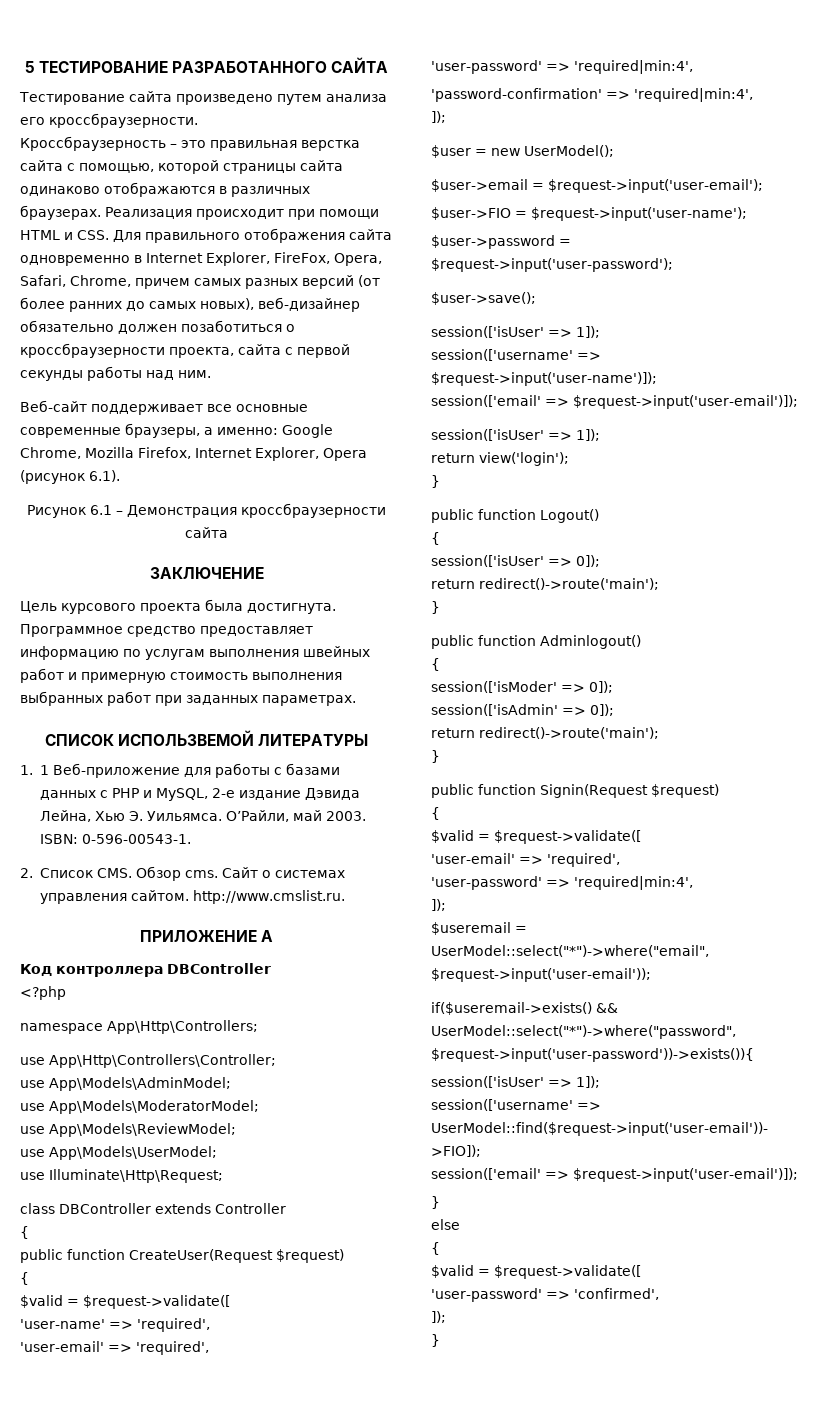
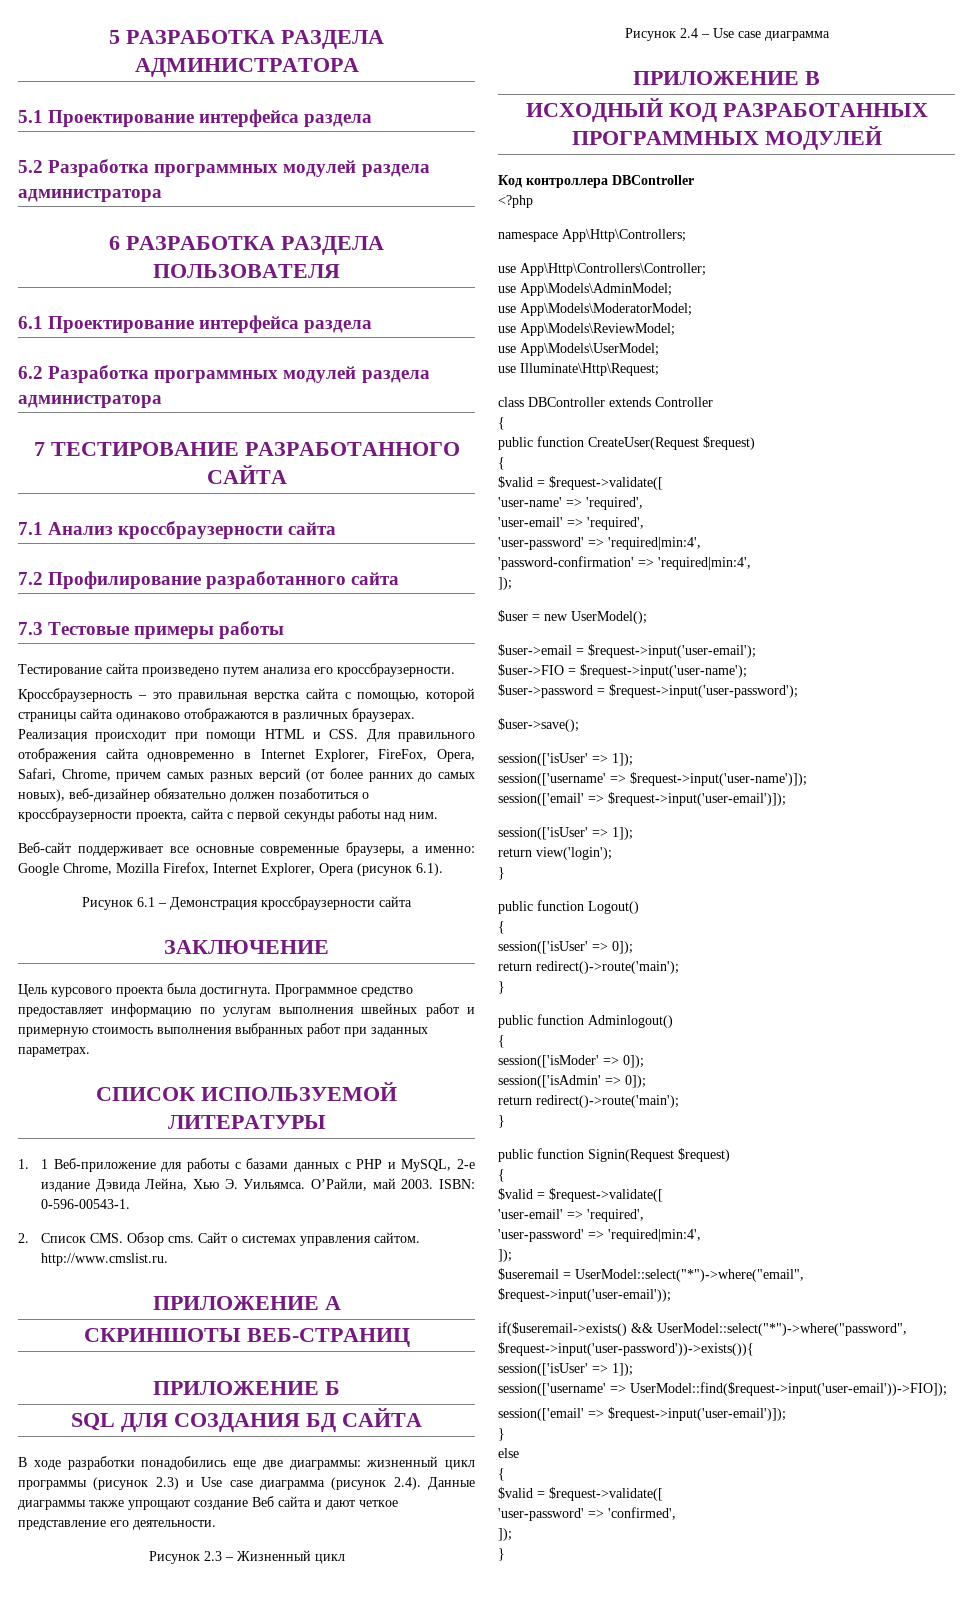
[38,57,389,73] ТЕСТИРОВАНИЕ РАЗРАБОТАННОГО САЙТА -> [126,30,384,49] [134,58,359,77] [18,109,373,127] [18,159,430,177] [18,189,162,202] [109,236,384,255] [153,264,340,278] [18,315,373,333] [18,365,430,383] [18,395,162,408] [33,442,460,456] [206,465,287,484] [18,521,337,539] [18,571,400,589] [18,621,285,639] РАЗРАБОТКА РАЗДЕЛА АДМИНИСТРАТОРА // 5.1 Проектирование интерфейса раздела // 5.2 Разработка программных модулей раздела администратора // 6 РАЗРАБОТКА РАЗДЕЛА ПОЛЬЗОВАТЕЛЯ // 6.1 Проектирование интерфейса раздела // 6.2 Разработка программных модулей раздела администратора // 7 ТЕСТИРОВАНИЕ РАЗРАБОТАННОГО САЙТА // 7.1 Анализ кроссбраузерности сайта // 7.2 Профилирование разработанного сайта // 7.3 Тестовые примеры работы
[118,730,254,746] ИСПОЛЬЗВЕМОЙ -> [201,1082,397,1101] ИСПОЛЬЗУЕМОЙ
(274, 936) none -> [83,1328,410,1347] [153,1381,340,1395] [71,1408,422,1432] [18,1456,475,1470] [18,1477,475,1490] [18,1496,398,1510] [18,1520,216,1530] [148,1550,345,1564] [624,28,830,41] [633,71,820,85] [525,98,928,122] [571,126,882,150] // СКРИНШОТЫ ВЕБ-СТРАНИЦ // ПРИЛОЖЕНИЕ Б // SQL ДЛЯ СОЗДАНИЯ БД САЙТА // В ходе разработки понадобились еще две диаграммы: жизненный цикл программы (рисунок 2.3) и Use case диаграмма (рисунок 2.4). Данные диаграммы также упрощают создание Веб сайта и дают четкое представление его деятельности. // Рисунок 2.3 – Жизненный цикл // Рисунок 2.4 – Use case диаграмма // ПРИЛОЖЕНИЕ В // ИСХОДНЫЙ КОД РАЗРАБОТАННЫХ ПРОГРАММНЫХ МОДУЛЕЙ

